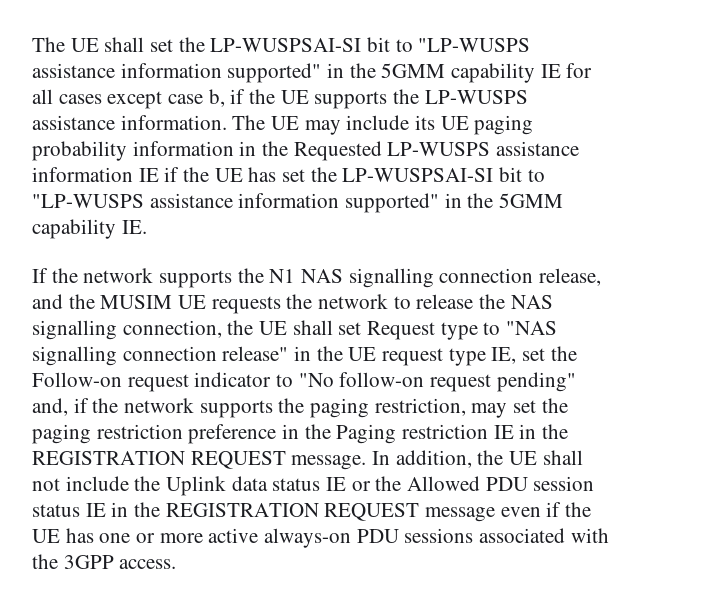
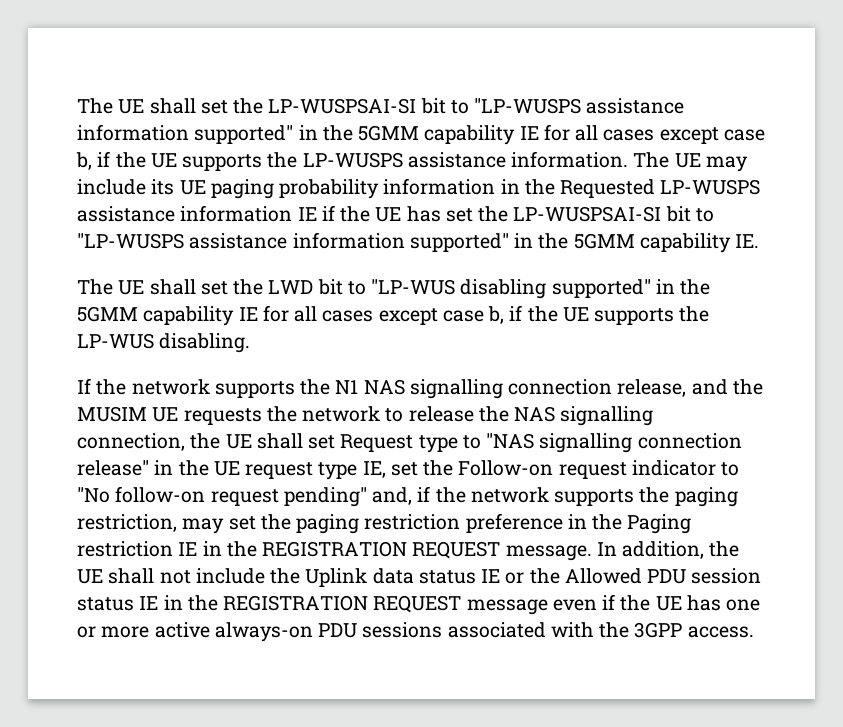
(147, 227) none -> [77,279,711,299] [77,305,710,326] [77,333,251,353] // The UE shall set the LWD bit to "LP-WUS disabling supported" in the 5GMM capability IE for all cases except case b, if the UE supports the LP-WUS disabling.

